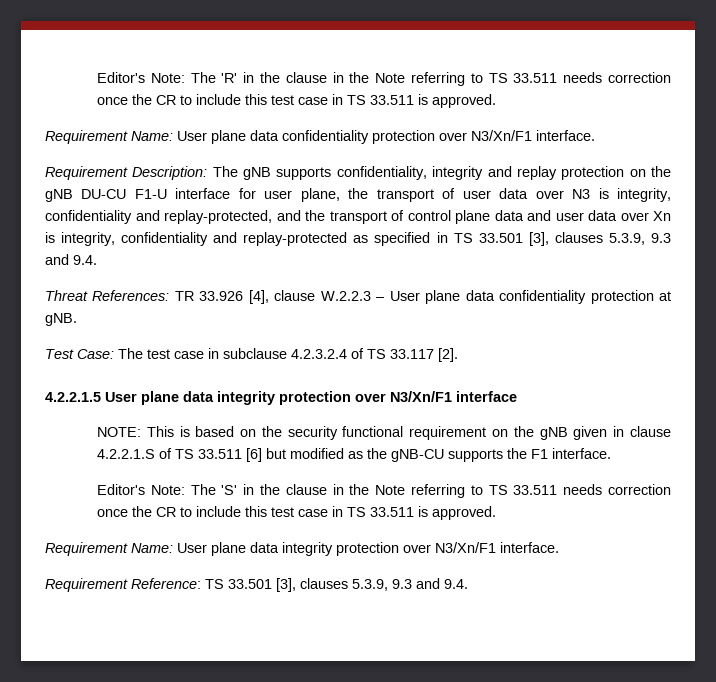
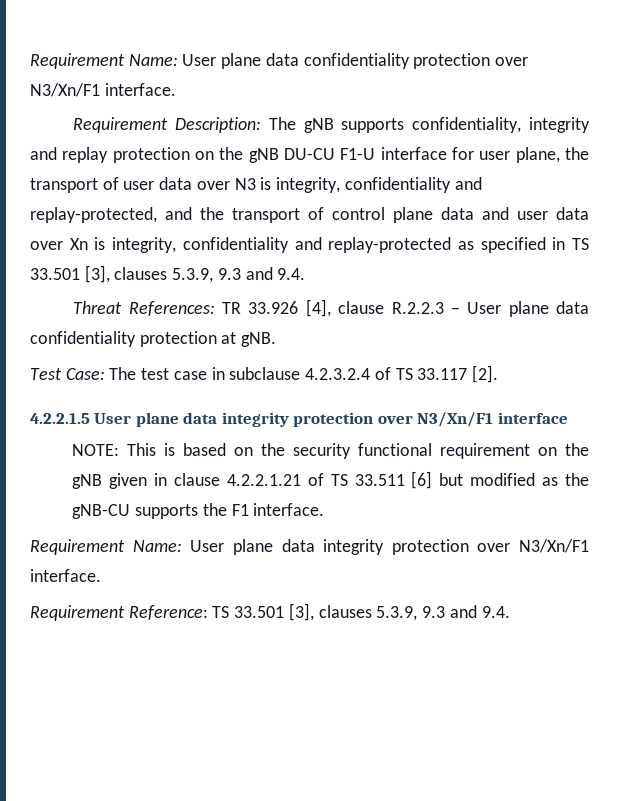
[96,72,672,86] [96,94,496,108] Editor's Note: The 'R' in the clause in the Note referring to TS 33.511 needs correction once the CR to include this test case in TS 33.511 is approved. // -> (30, 61) none
[320,291,371,301] W.2.2.3 -> [391,302,444,314] R.2.2.3
[96,449,155,459] 4.2.2.1.S -> [226,474,301,486] 4.2.2.1.21
[96,484,672,498] [96,506,496,520] // Editor's Note: The 'S' in the clause in the Note referring to TS 33.511 needs correction once the CR to include this test case in TS 33.511 is approved. -> (325, 509) none

